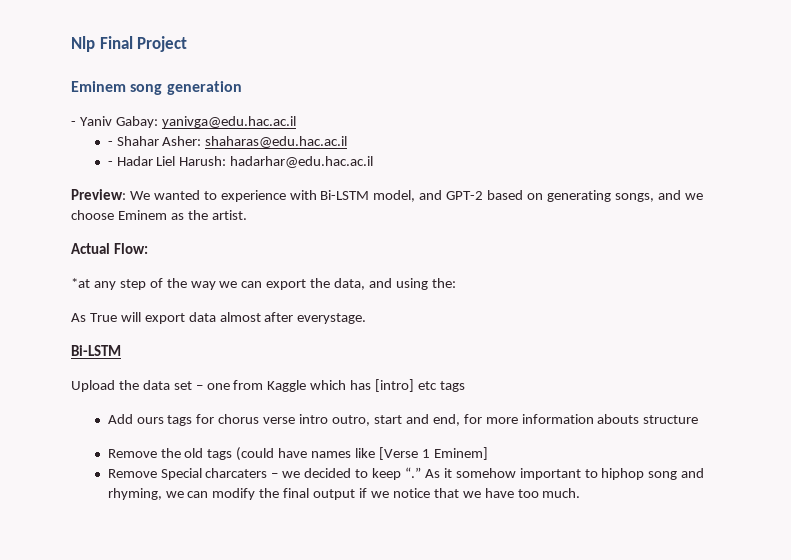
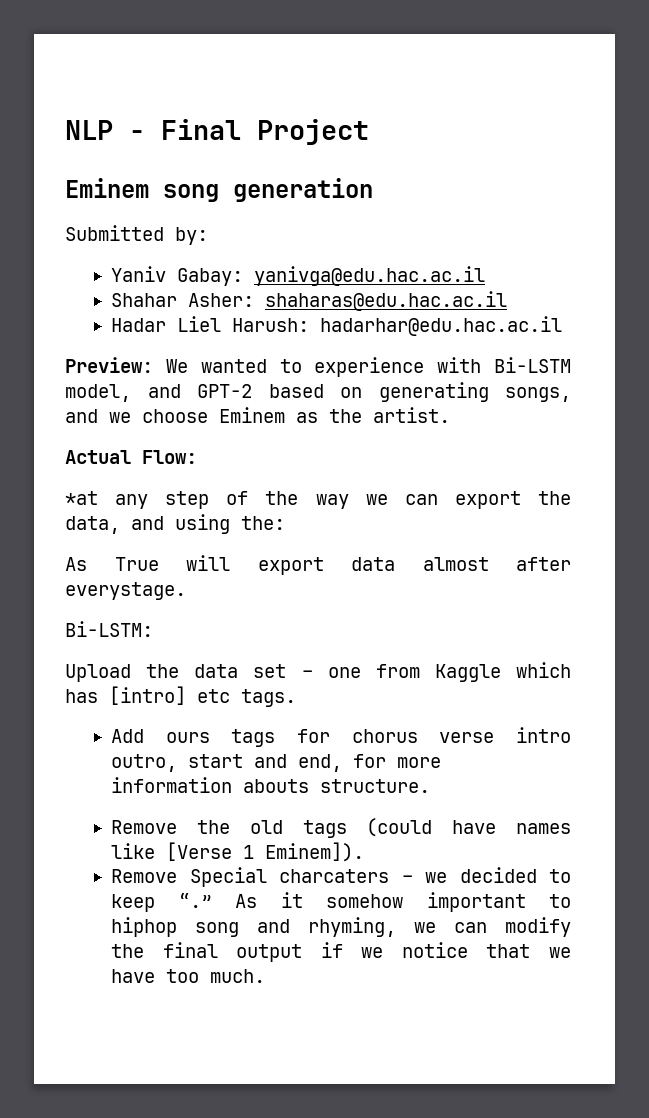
[71,36,95,52] Nlp -> [65,120,145,140] NLP -
[71,121,76,126] - -> [65,225,208,245] Submitted by: //
[107,141,113,146] - -> (486, 276) none
[107,161,113,166] - -> (508, 301) none
[71,345,121,356] Bi-LSTM -> [65,621,153,637] Bi-LSTM:
[439,381,465,392] tags -> [241,689,296,707] tags.
[643,415,699,424] structure -> [320,779,431,793] structure.
[433,447,488,460] Eminem] -> [265,842,365,862] Eminem]).

